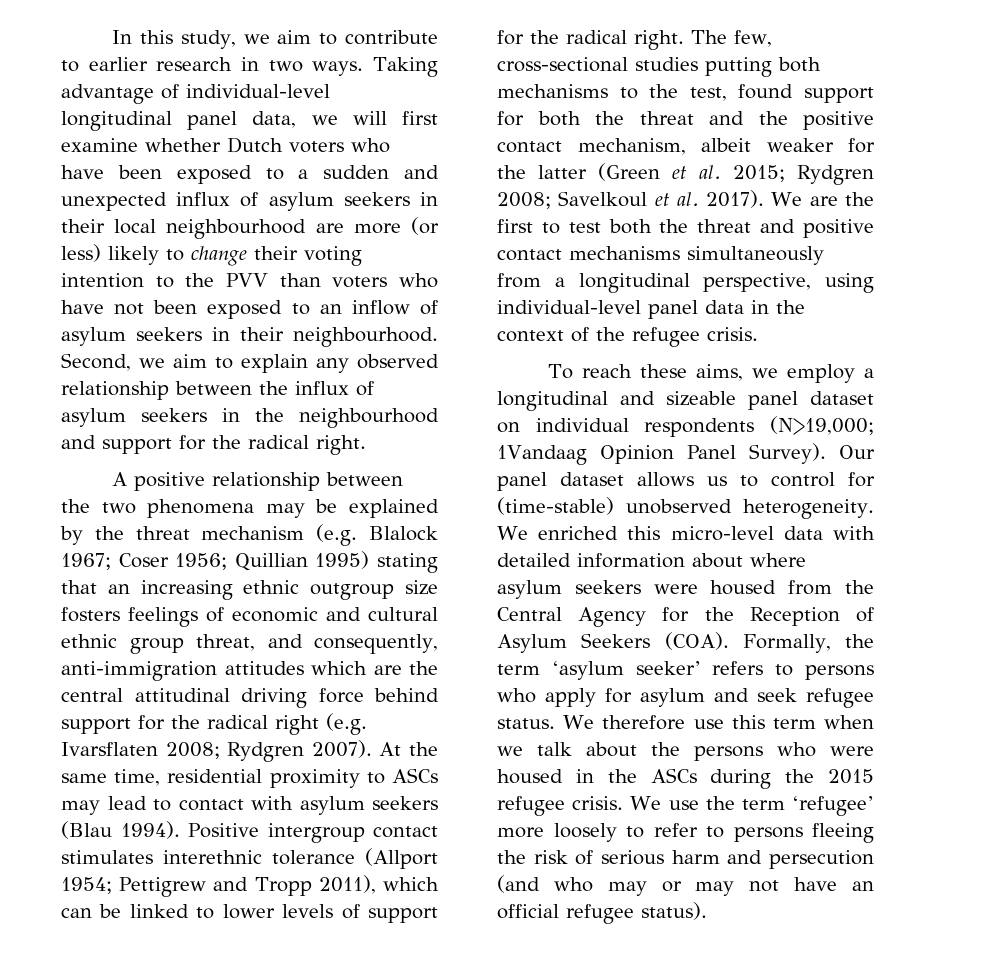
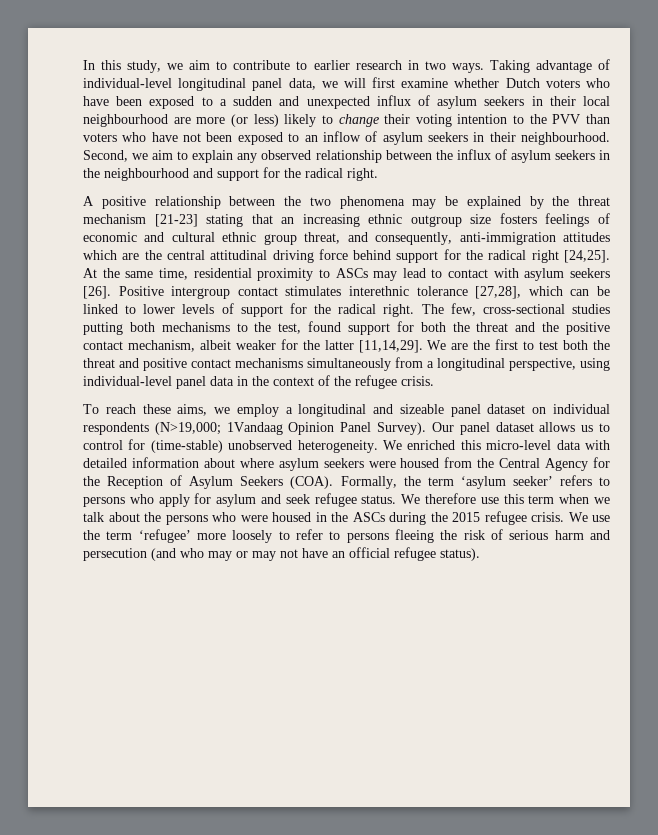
[316,524,439,546] [61,551,370,571] (e.g. Blalock 1967; Coser 1956; Quillian 1995) -> [154,214,198,227] [21-23]
[326,713,367,735] [61,740,372,762] (e.g. Ivarsflaten 2008; Rydgren 2007). -> [564,250,611,263] [24,25].
[61,821,180,839] (Blau 1994). -> [83,286,111,299] [26].
[365,848,438,869] [61,875,376,897] (Allport 1954; Pettigrew and Tropp 2011), -> [475,286,522,299] [27,28],
[598,163,874,185] [497,190,765,209] (Green et al. 2015; Rydgren 2008; Savelkoul et al. 2017). -> [358,340,423,353] [11,14,29].

